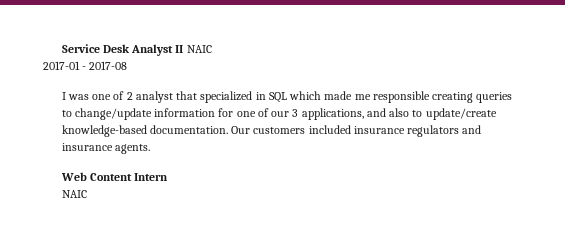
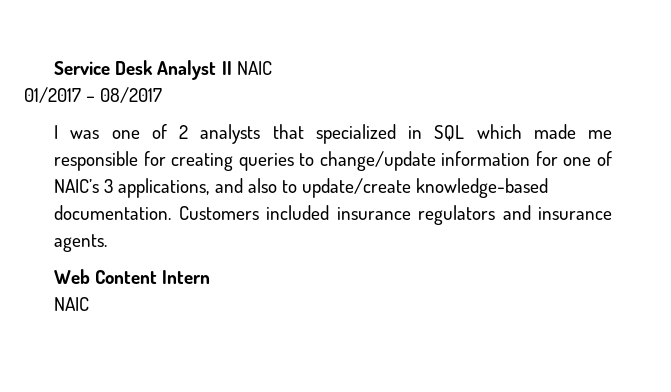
[43,61,128,70] 2017-01 - 2017-08 -> [24,87,163,103] 01/2017 – 08/2017
[135,91,173,103] analyst -> [200,124,261,144] analysts
(430, 97) none -> [143,151,166,166] for
[271,111,290,117] our -> [54,179,100,193] NAIC’s
[231,126,306,134] Our customers -> [178,206,259,220] Customers

